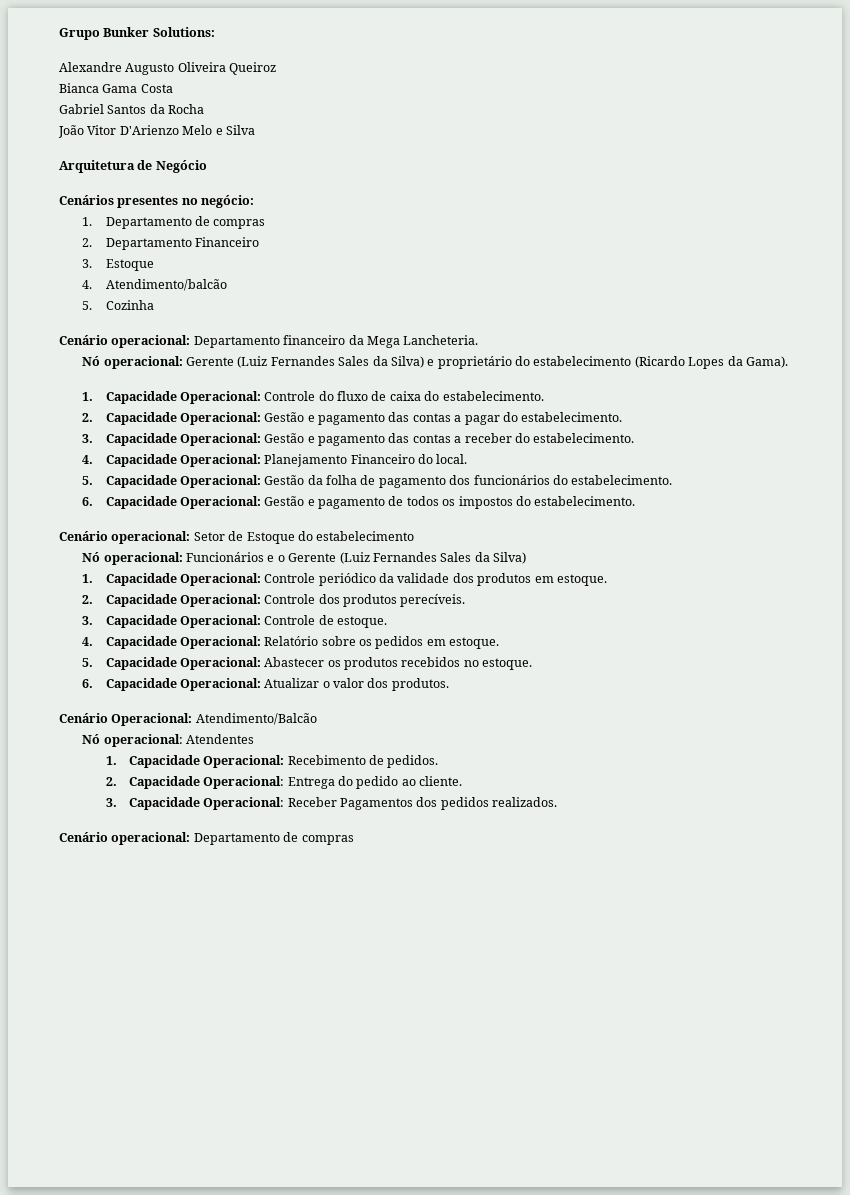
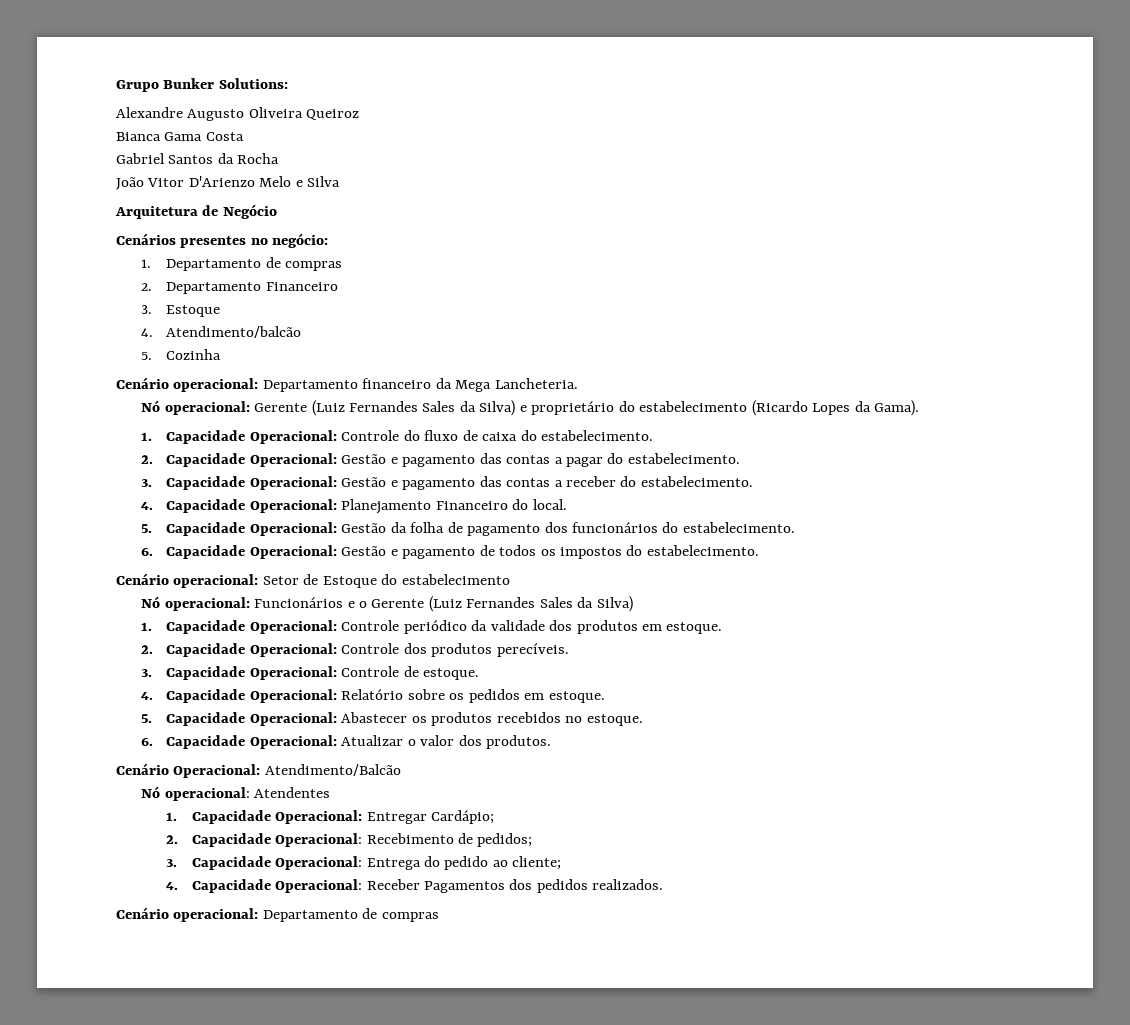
[287,755,439,768] [105,777,117,786] Recebimento de pedidos. // 2. -> [366,810,494,824] [166,833,533,847] [166,859,178,867] Entregar Cardápio; // 2. Capacidade Operacional: Recebimento de pedidos; // 3.
[419,776,463,786] [105,798,117,807] cliente. // 3. -> [512,856,562,870] [166,882,179,890] cliente; // 4.

